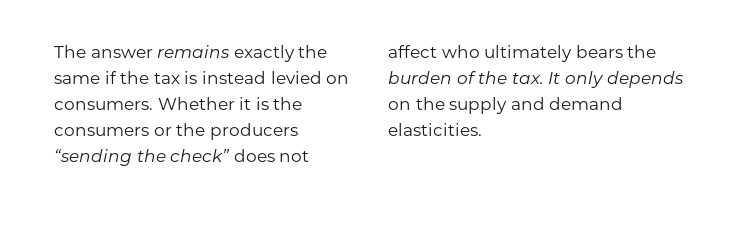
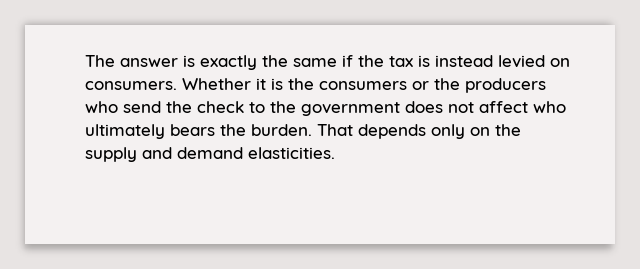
[157,45,230,58] remains -> [183,55,195,67] is
[54,149,231,166] “sending the check” -> [85,101,400,116] who send the check to the government
[388,71,683,88] burden of the tax. It only depends -> [251,124,465,139] burden. That depends only

